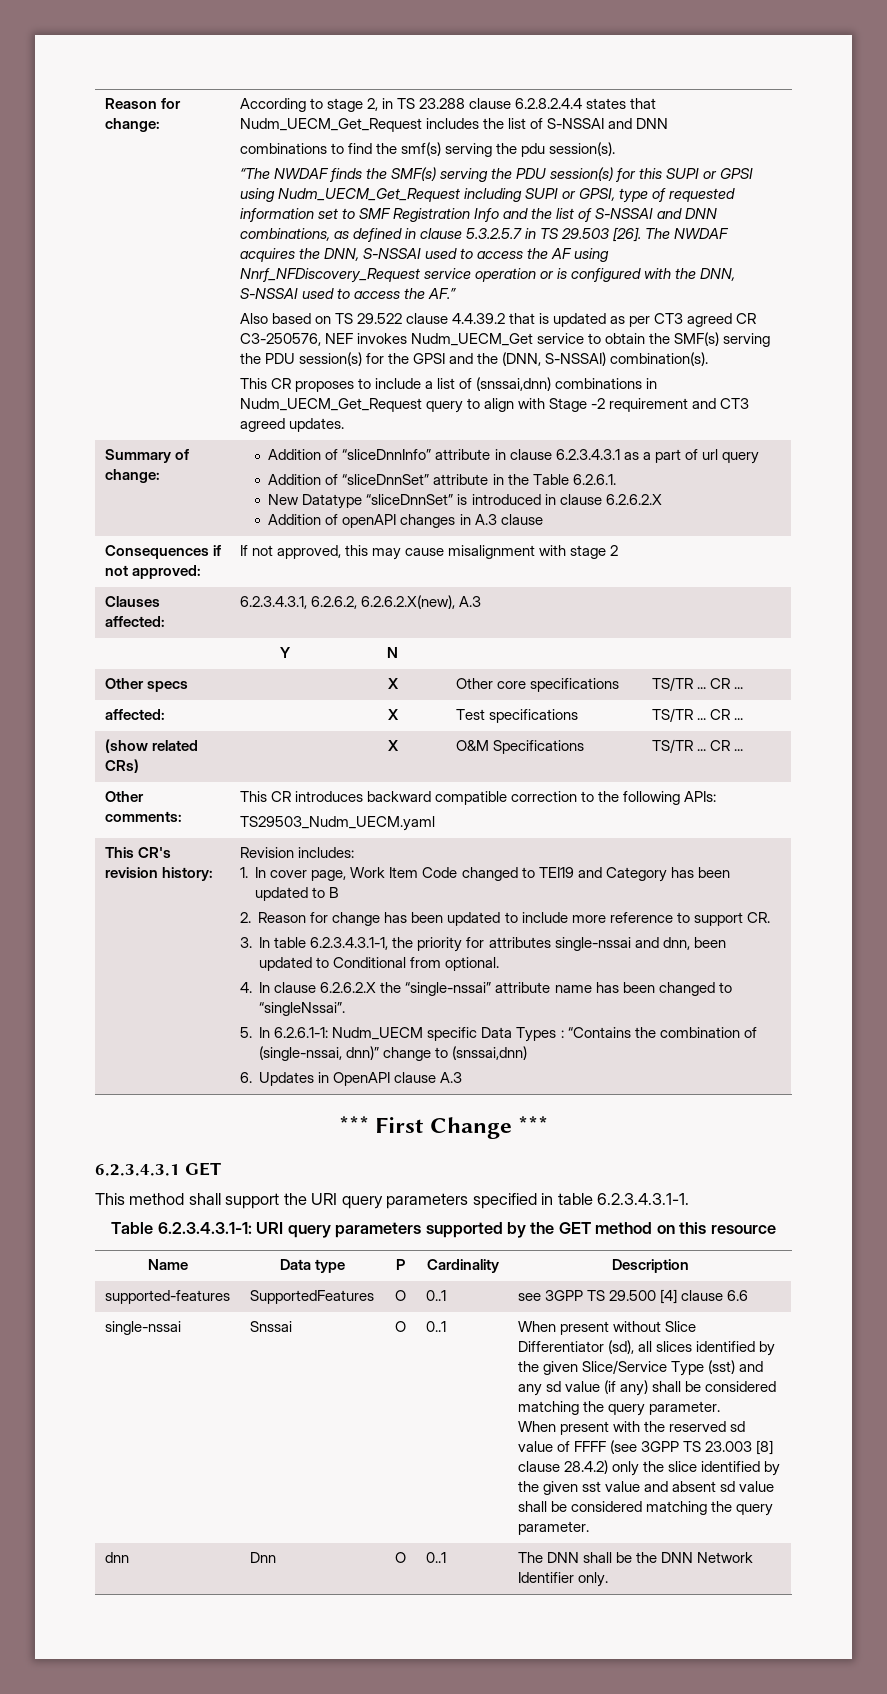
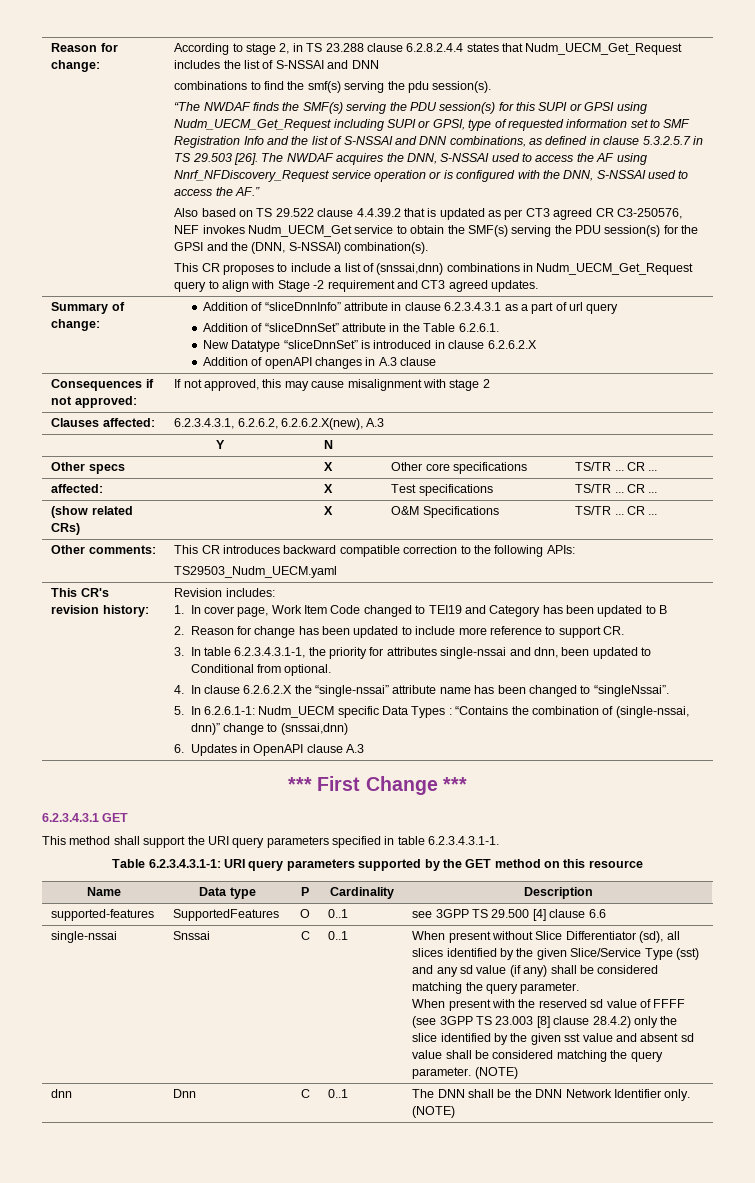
[395,1321,406,1332] O -> [300,931,310,940] C
(589, 1528) none -> [474,1067,518,1079] (NOTE)
[395,1552,406,1563] O -> [300,1089,310,1098] C
(608, 1579) none -> [412,1106,456,1118] (NOTE)

